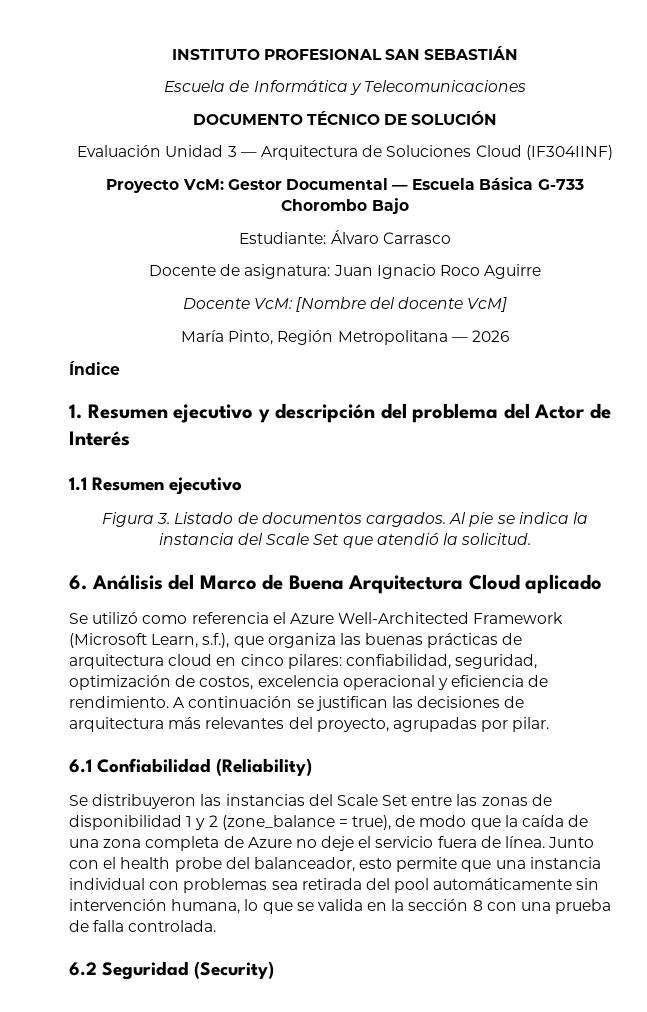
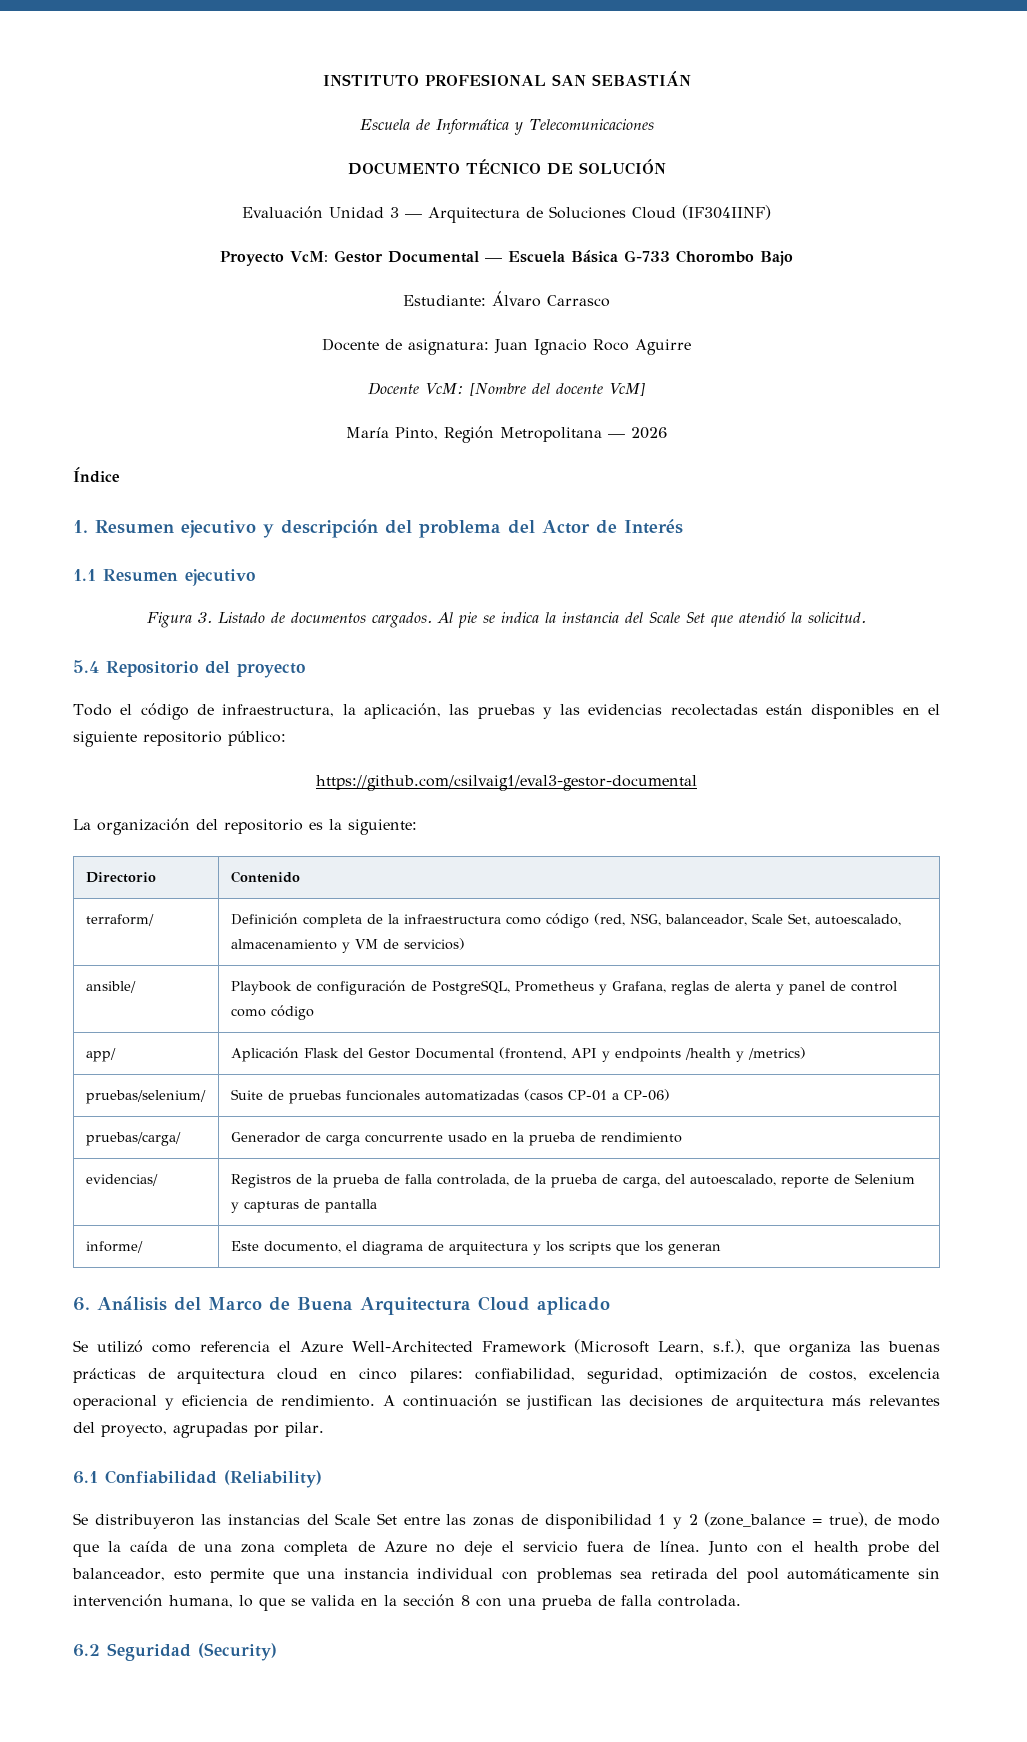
(532, 539) none -> [73,660,305,678] [73,703,940,720] [73,731,286,747] [316,775,697,791] [73,818,417,835] [85,872,156,883] [230,871,300,883] [85,914,154,926] [230,913,901,928] [230,938,465,953] [85,981,136,993] [230,980,897,995] [230,1005,314,1020] [85,1048,116,1062] [230,1047,806,1062] [85,1090,206,1104] [230,1089,670,1104] [85,1132,181,1146] [230,1132,682,1146] [85,1174,158,1186] [230,1173,915,1188] [230,1199,377,1213] [85,1241,143,1253] [230,1241,721,1255] // 5.4 Repositorio del proyecto // Todo el código de infraestructura, la aplicación, las pruebas y las evidencias recolectadas están disponibles en el siguiente repositorio público: // https://github.com/csilvaig1/eval3-gestor-documental // La organización del repositorio es la siguiente: // Directorio | Contenido // terraform/ | Definición completa de la infraestructura como código (red, NSG, balanceador, Scale Set, autoescalado, almacenamiento y VM de servicios) // ansible/ | Playbook de configuración de PostgreSQL, Prometheus y Grafana, reglas de alerta y panel de control como código // app/ | Aplicación Flask del Gestor Documental (frontend, API y endpoints /health y /metrics) // pruebas/selenium/ | Suite de pruebas funcionales automatizadas (casos CP-01 a CP-06) // pruebas/carga/ | Generador de carga concurrente usado en la prueba de rendimiento // evidencias/ | Registros de la prueba de falla controlada, de la prueba de carga, del autoescalado, reporte de Selenium y capturas de pantalla // informe/ | Este documento, el diagrama de arquitectura y los scripts que los generan

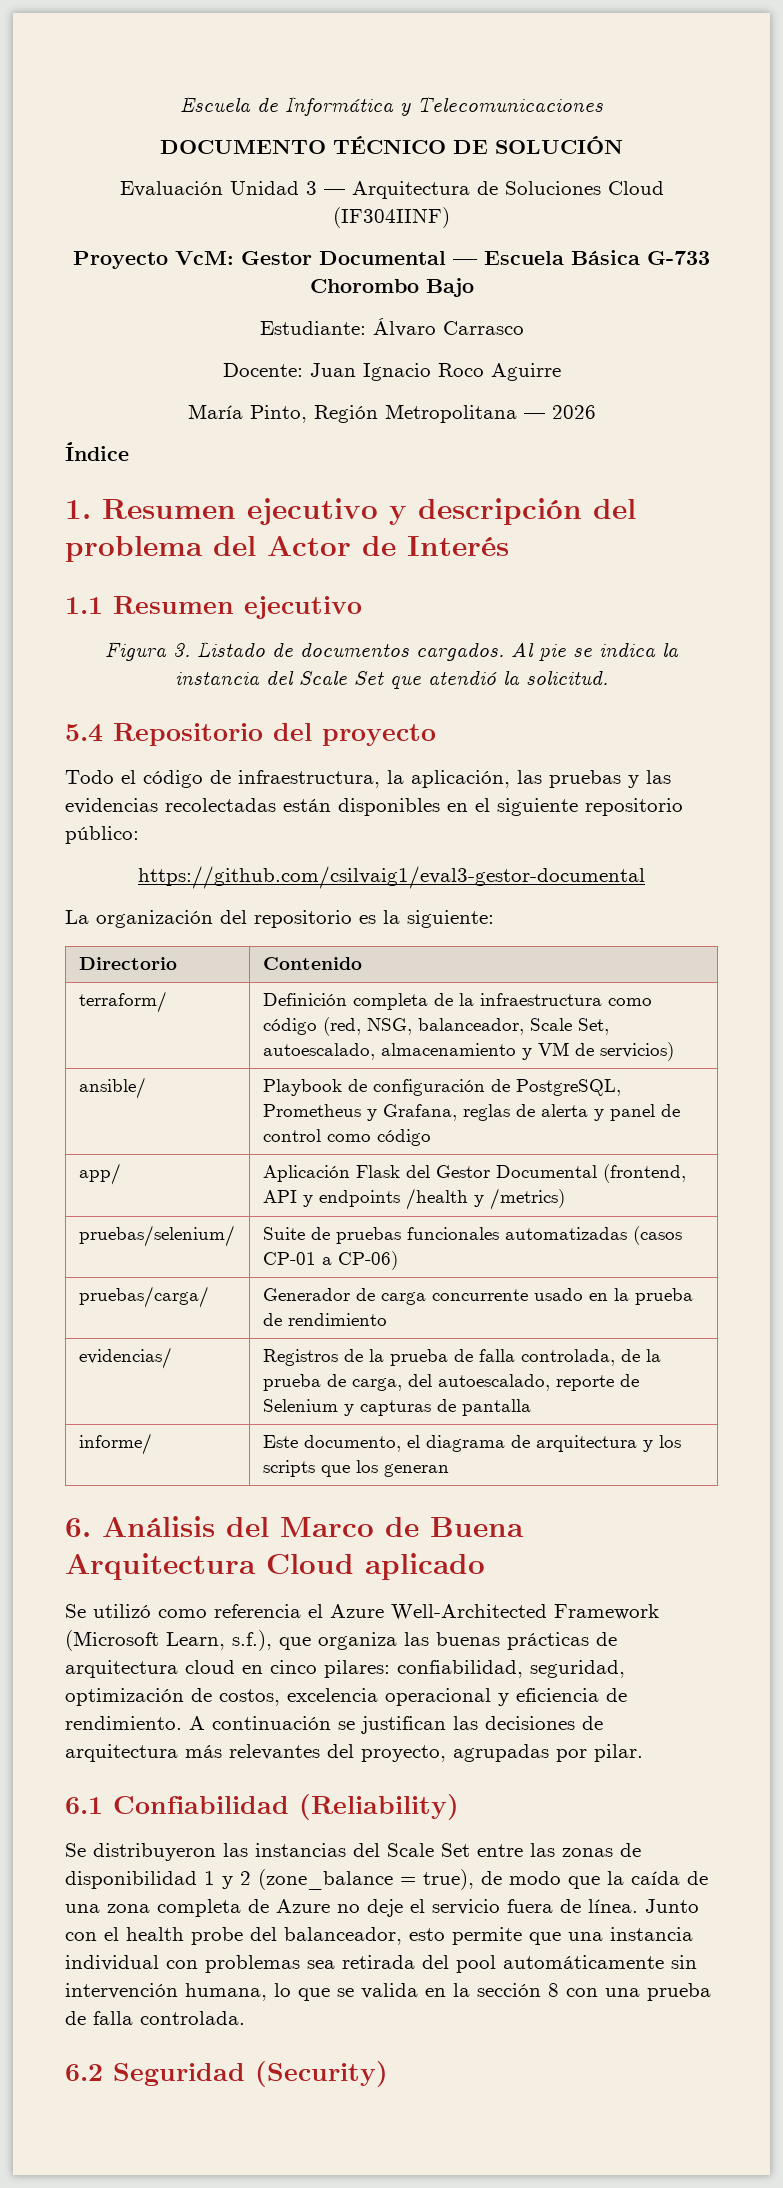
[322,71,691,86] INSTITUTO PROFESIONAL SAN SEBASTIÁN // -> (180, 104) none
[322,338,489,355] Docente de asignatura: -> [222,363,303,377] Docente:
[367,382,646,396] // Docente VcM: [Nombre del docente VcM] -> (561, 372) none

